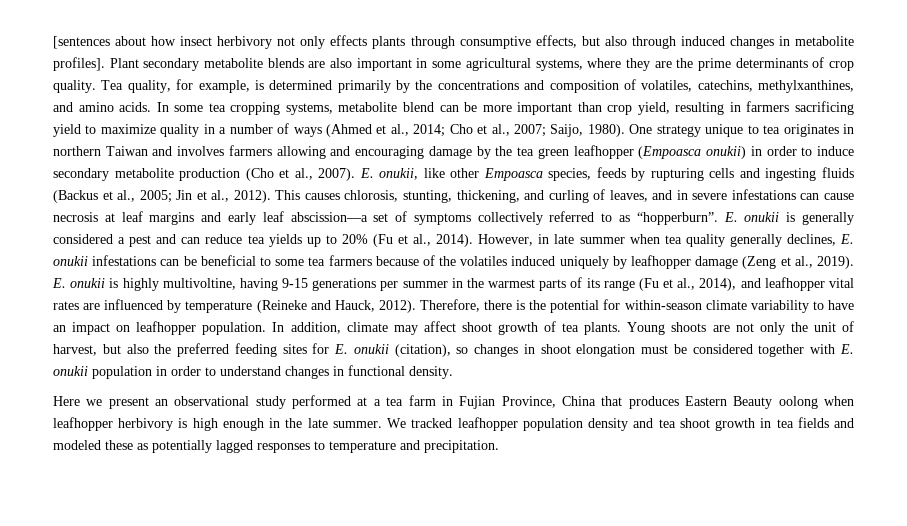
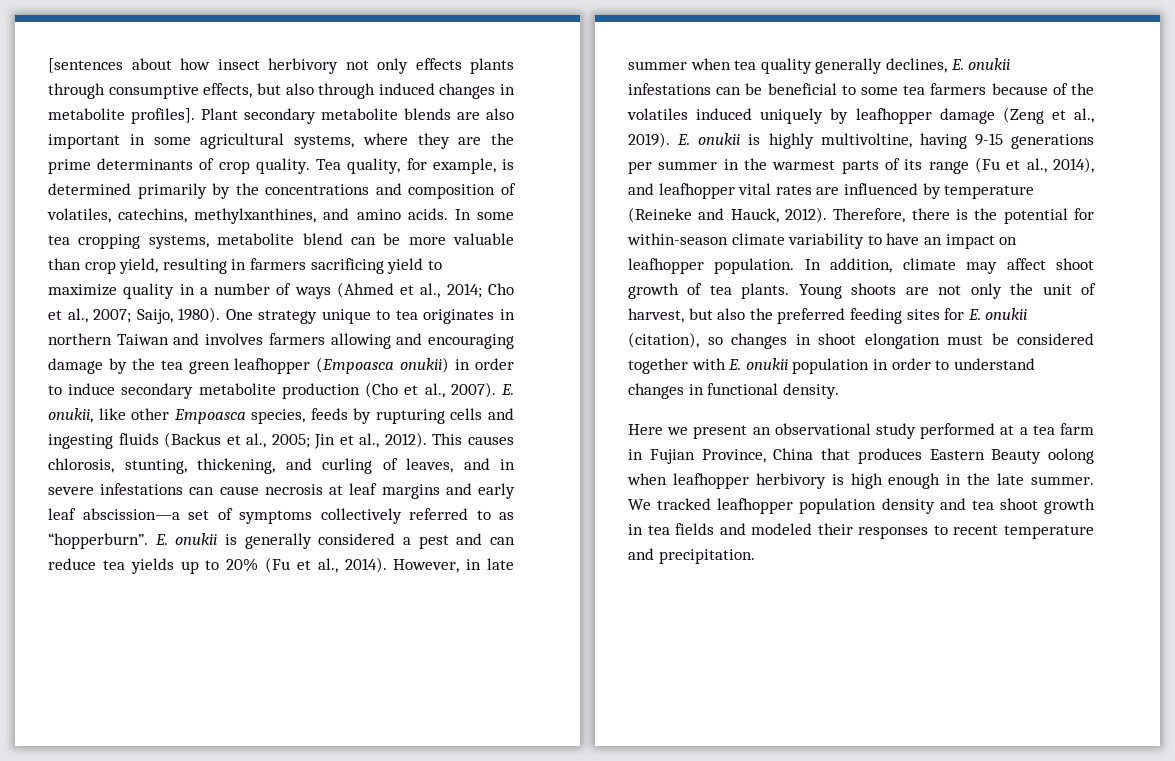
[517,102,573,115] important -> [453,233,514,245] valuable
[105,440,253,453] these as potentially lagged -> [817,523,853,535] their
(325, 445) none -> [953,525,999,535] recent

